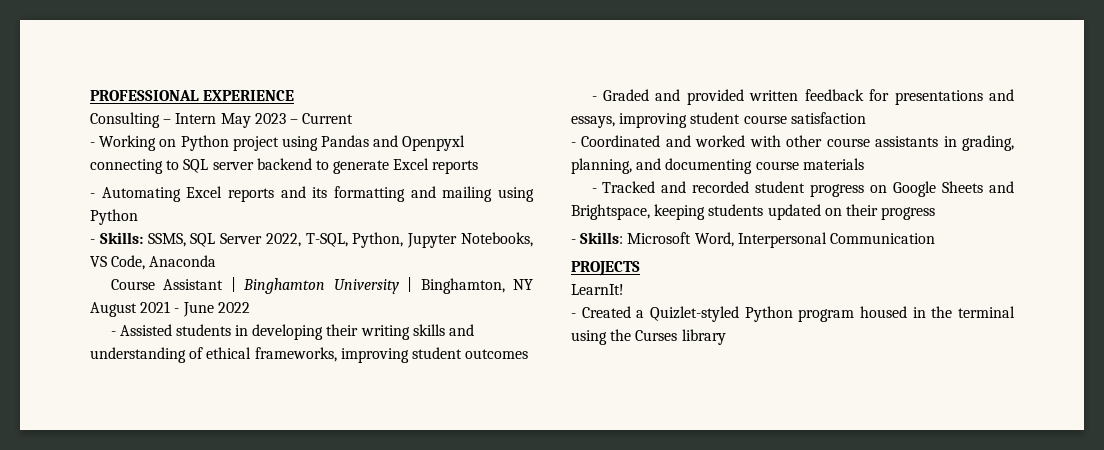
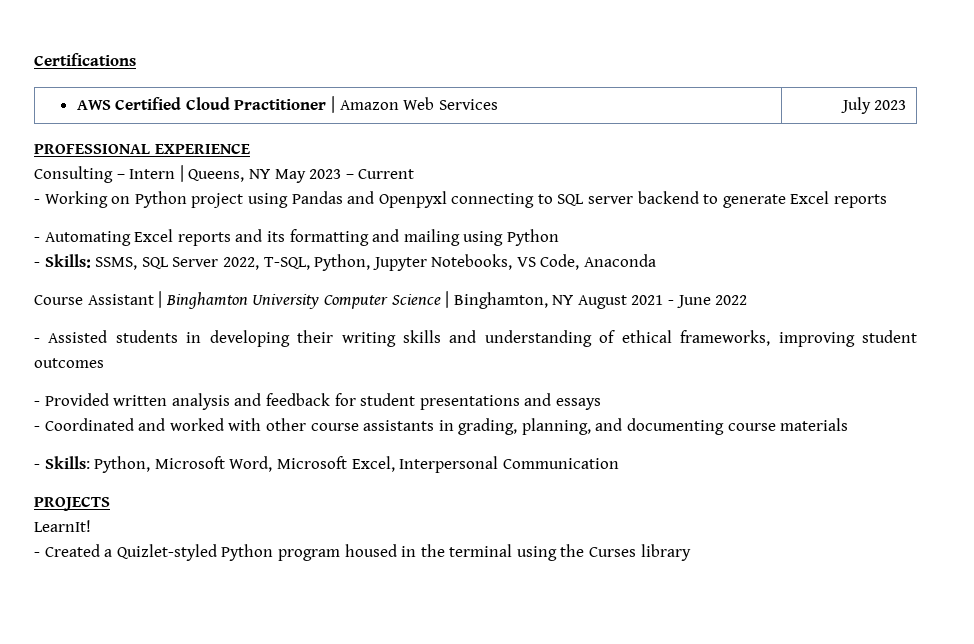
(90, 95) none -> [34,53,136,66] [76,96,498,113] [840,97,907,114] Certifications // AWS Certified Cloud Practitioner | Amazon Web Services | July 2023 //
(217, 118) none -> [179,165,270,182] | Queens, NY
(399, 286) none -> [323,294,441,309] Computer Science
[602,89,799,105] Graded and provided written -> [44,393,262,410] Provided written analysis and
(890, 95) none -> [360,393,416,406] student
[571,112,866,128] essays, improving student course satisfaction -> [555,398,601,410] essays
[591,181,1014,197] [571,204,936,220] [571,232,624,244] // - Tracked and recorded student progress on Google Sheets and Brightspace, keeping students updated on their progress // - Skills: -> [34,456,151,473] // - Skills: Python,
(734, 239) none -> [276,456,395,472] Microsoft Excel,

